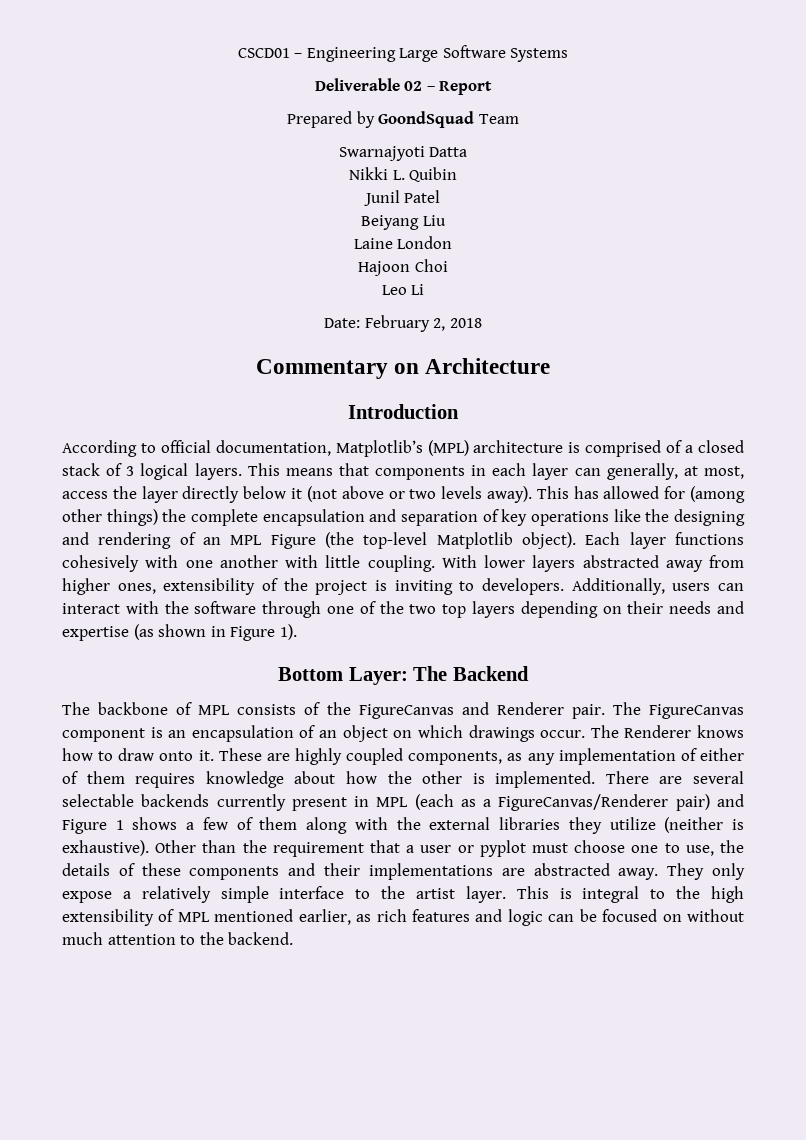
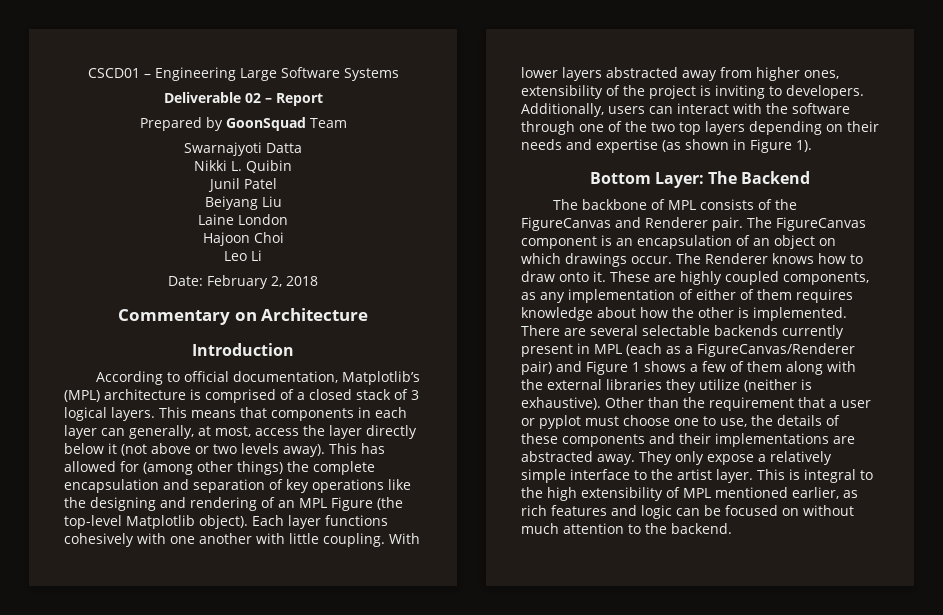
[378,111,475,128] GoondSquad -> [225,117,306,131] GoonSquad

